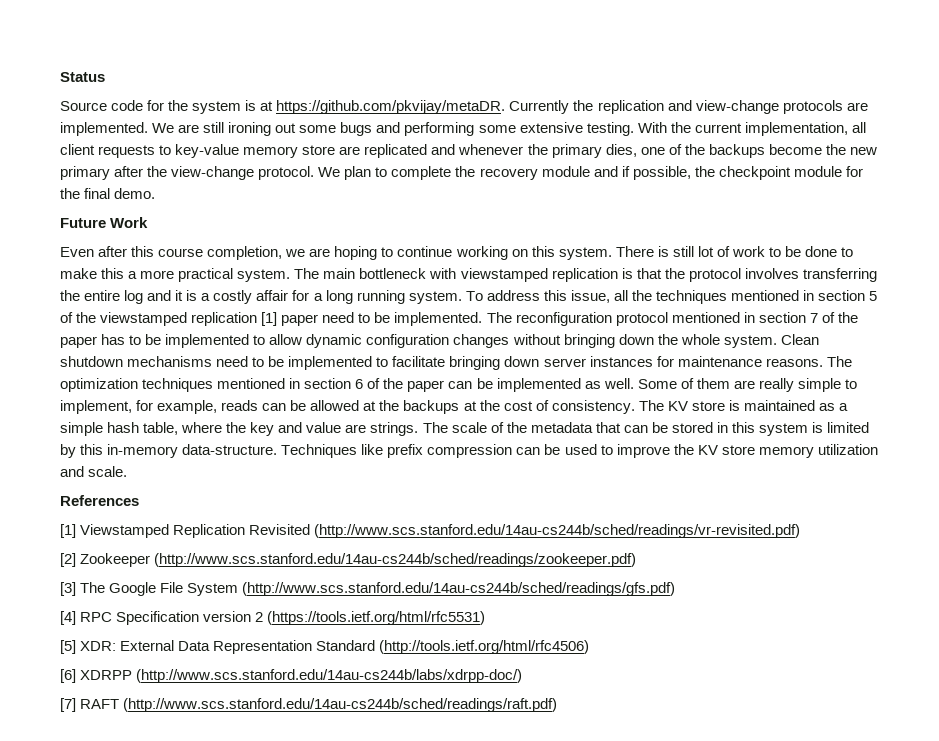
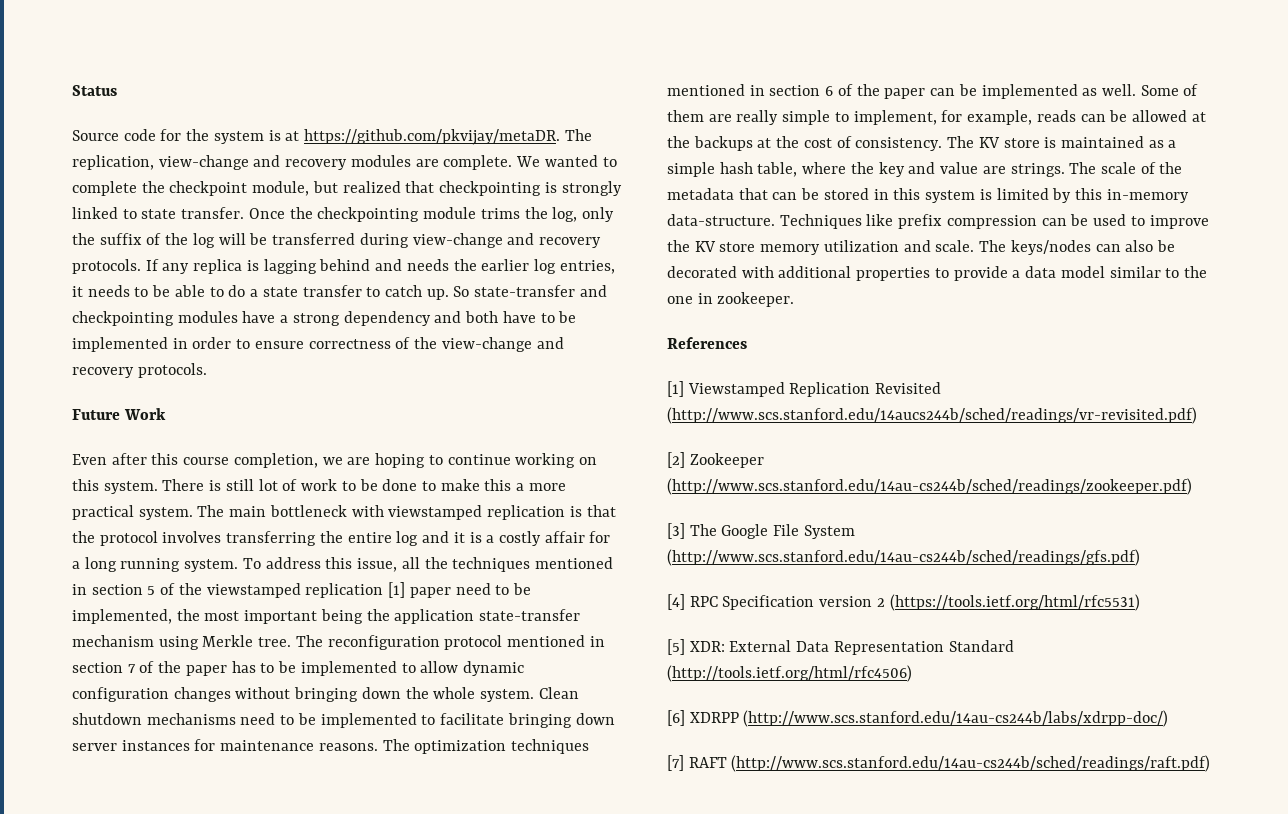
[509,100,868,114] [60,122,866,136] [60,144,877,158] [60,166,863,180] [60,188,156,199] Currently the replication and view-change protocols are implemented. We are still ironing out some bugs and performing some extensive testing. With the current implementation, all client requests to key-value memory store are replicated and whenever the primary dies, one of the backups become the new primary after the view-change protocol. We plan to complete the recovery module and if possible, the checkpoint module for the final demo. -> [564,129,592,141] [72,155,617,170] [72,181,622,196] [72,207,614,222] [72,233,601,248] [72,259,615,274] [72,285,607,300] [72,311,577,326] [72,337,564,352] [72,363,207,378] The replication, view-change and recovery modules are complete. We wanted to complete the checkpoint module, but realized that checkpointing is strongly linked to state transfer. Once the checkpointing module trims the log, only the suffix of the log will be transferred during view-change and recovery protocols. If any replica is lagging behind and needs the earlier log entries, it needs to be able to do a state transfer to catch up. So state-transfer and checkpointing modules have a strong dependency and both have to be implemented in order to ensure correctness of the view-change and recovery protocols.
[394,312,483,326] implemented. -> [72,609,581,624] [72,635,292,650] implemented, the most important being the application state-transfer mechanism using Merkle tree.
(128, 471) none -> [979,240,1175,255] [667,266,1207,281] [667,292,795,307] The keys/nodes can also be decorated with additional properties to provide a data model similar to the one in zookeeper.
[314,524,801,538] (http://www.scs.stanford.edu/14au-cs244b/sched/readings/vr-revisited.pdf) -> [667,407,1197,424] (http://www.scs.stanford.edu/14aucs244b/sched/readings/vr-revisited.pdf)

